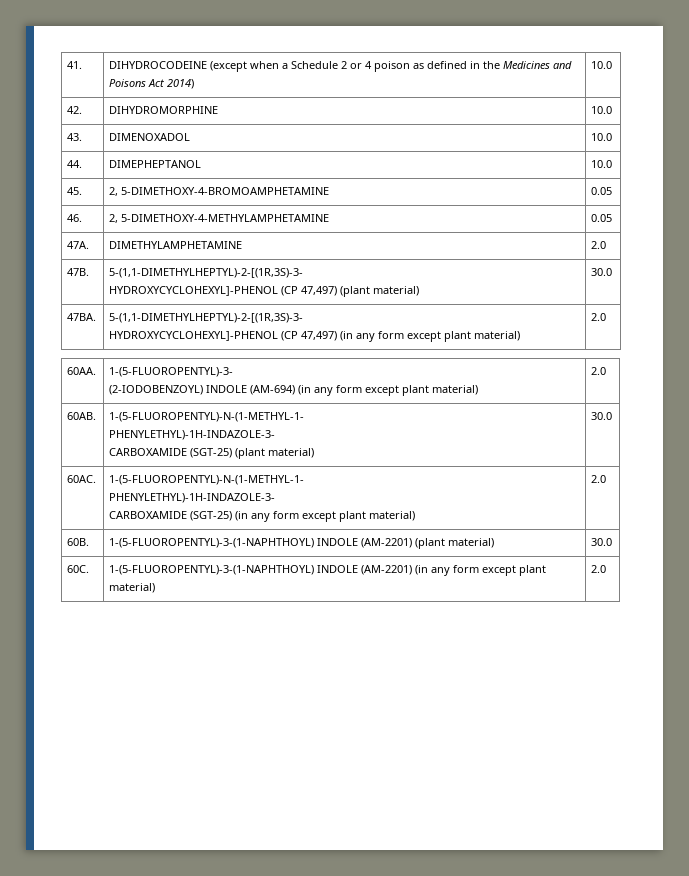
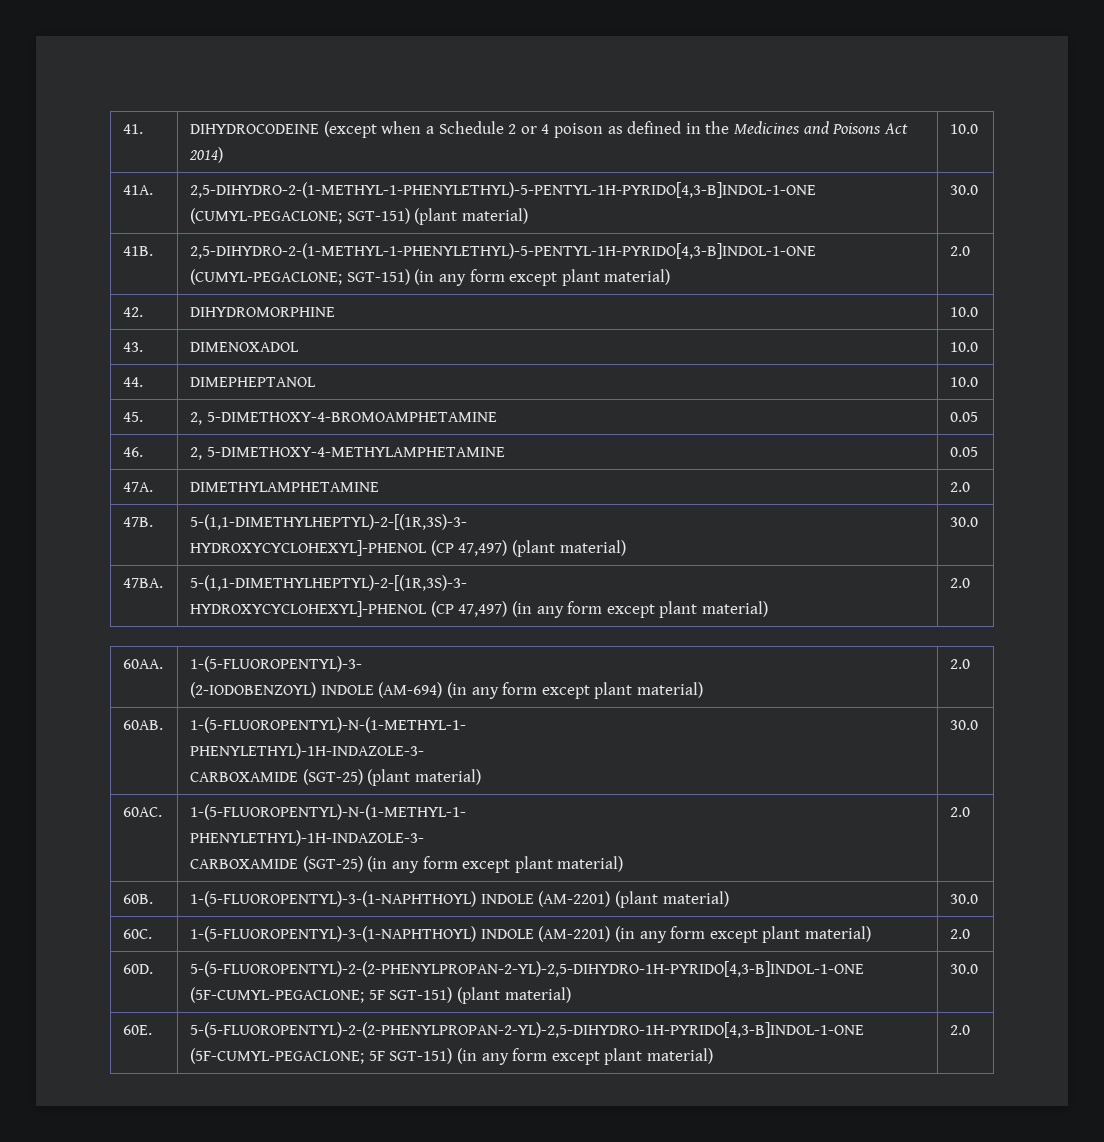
(613, 65) none -> [123,185,154,195] [190,182,817,198] [190,208,529,225] [950,185,979,195] [123,246,154,256] [190,243,817,259] [190,269,671,286] [950,246,971,256] // 41A. | 2,5-DIHYDRO-2-(1-METHYL-1-PHENYLETHYL)-5-PENTYL-1H-PYRIDO[4,3-B]INDOL-1-ONE (CUMYL-PEGACLONE; SGT-151) (plant material) | 30.0 // 41B. | 2,5-DIHYDRO-2-(1-METHYL-1-PHENYLETHYL)-5-PENTYL-1H-PYRIDO[4,3-B]INDOL-1-ONE (CUMYL-PEGACLONE; SGT-151) (in any form except plant material) | 2.0
(607, 569) none -> [123,964,154,974] [190,961,865,977] [190,987,571,1004] [950,964,979,974] [123,1025,153,1035] [190,1022,865,1038] [190,1048,713,1065] [950,1025,971,1035] // 60D. | 5-(5-FLUOROPENTYL)-2-(2-PHENYLPROPAN-2-YL)-2,5-DIHYDRO-1H-PYRIDO[4,3-B]INDOL-1-ONE (5F-CUMYL-PEGACLONE; 5F SGT-151) (plant material) | 30.0 // 60E. | 5-(5-FLUOROPENTYL)-2-(2-PHENYLPROPAN-2-YL)-2,5-DIHYDRO-1H-PYRIDO[4,3-B]INDOL-1-ONE (5F-CUMYL-PEGACLONE; 5F SGT-151) (in any form except plant material) | 2.0

